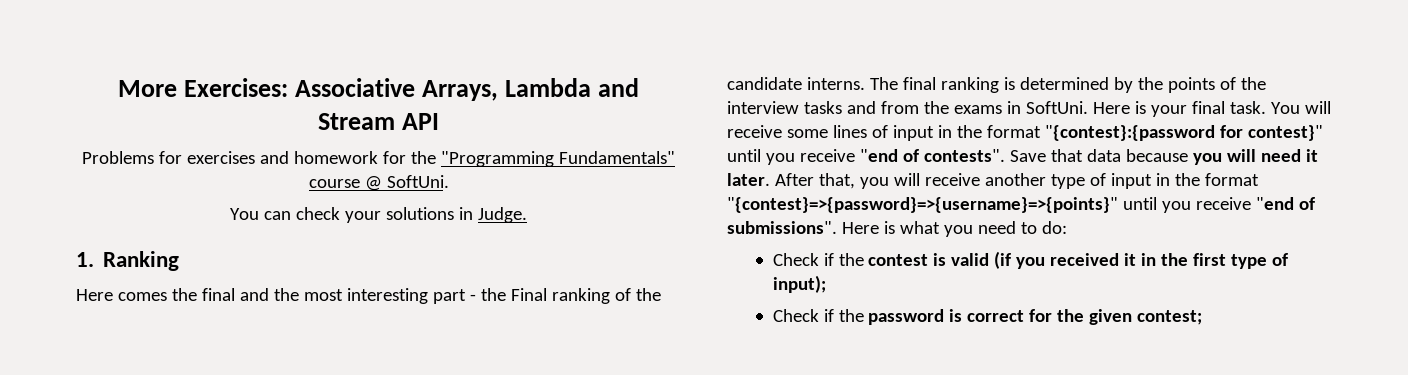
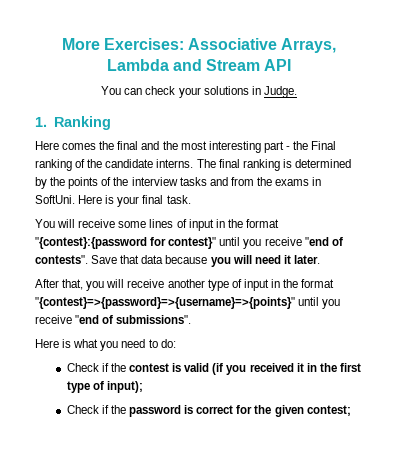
[82,151,675,167] [308,175,449,191] // Problems for exercises and homework for the "Programming Fundamentals" course @ SoftUni. -> (292, 65) none
(1266, 107) none -> (191, 199) //
(770, 179) none -> (320, 259) //
(837, 227) none -> (192, 319) //

